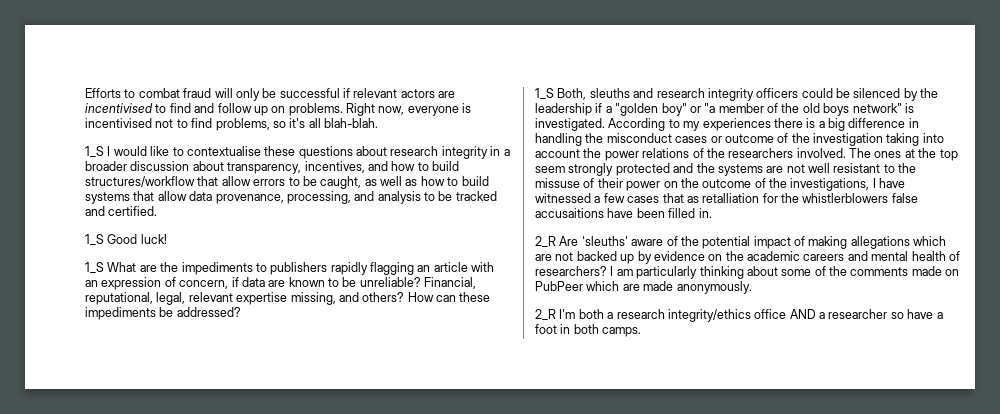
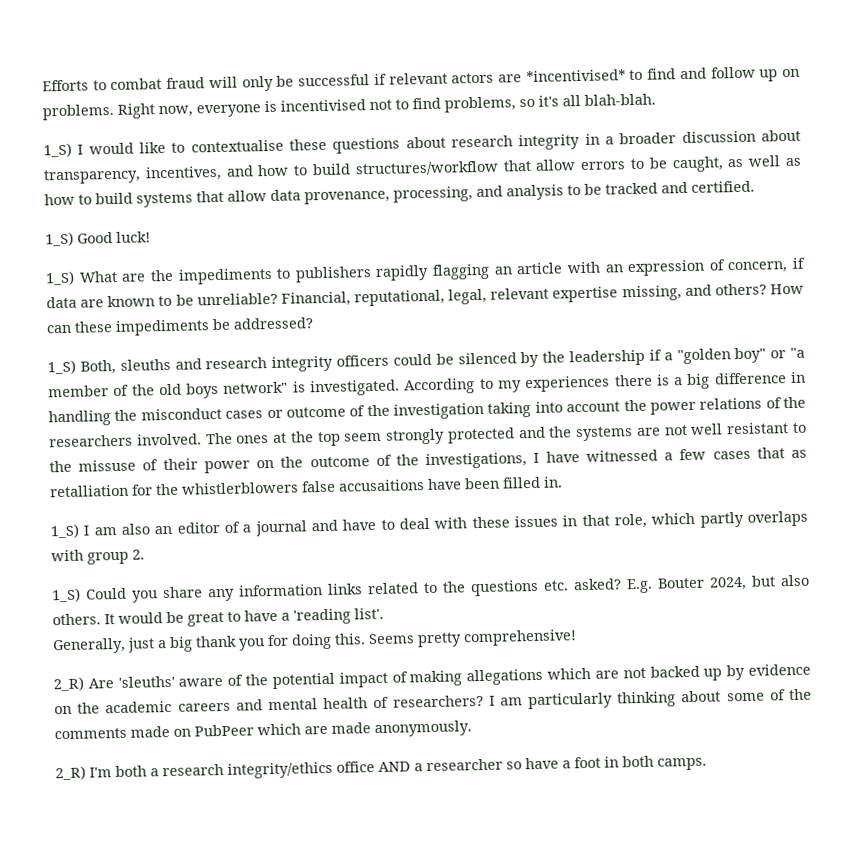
[85,103,153,113] incentivised -> [525,69,626,83] *incentivised*
[85,146,104,157] 1_S -> [43,142,72,158] 1_S)
[85,234,104,245] 1_S -> [45,231,74,247] 1_S)
[85,262,104,273] 1_S -> [45,270,75,286] 1_S)
[535,88,554,99] 1_S -> [47,359,76,375] 1_S)
[535,236,556,247] 2_R -> [50,510,809,539] [51,549,145,565] [51,574,810,603] [52,607,384,627] [52,629,577,655] [53,676,84,692] 1_S) I am also an editor of a journal and have to deal with these issues in that role, which partly overlaps with group 2. // 1_S) Could you share any information links related to the questions etc. asked? E.g. Bouter 2024, but also others. It would be great to have a 'reading list'. // Generally, just a big thank you for doing this. Seems pretty comprehensive! // 2_R)
[535,309,556,320] 2_R -> [55,765,86,781] 2_R)

